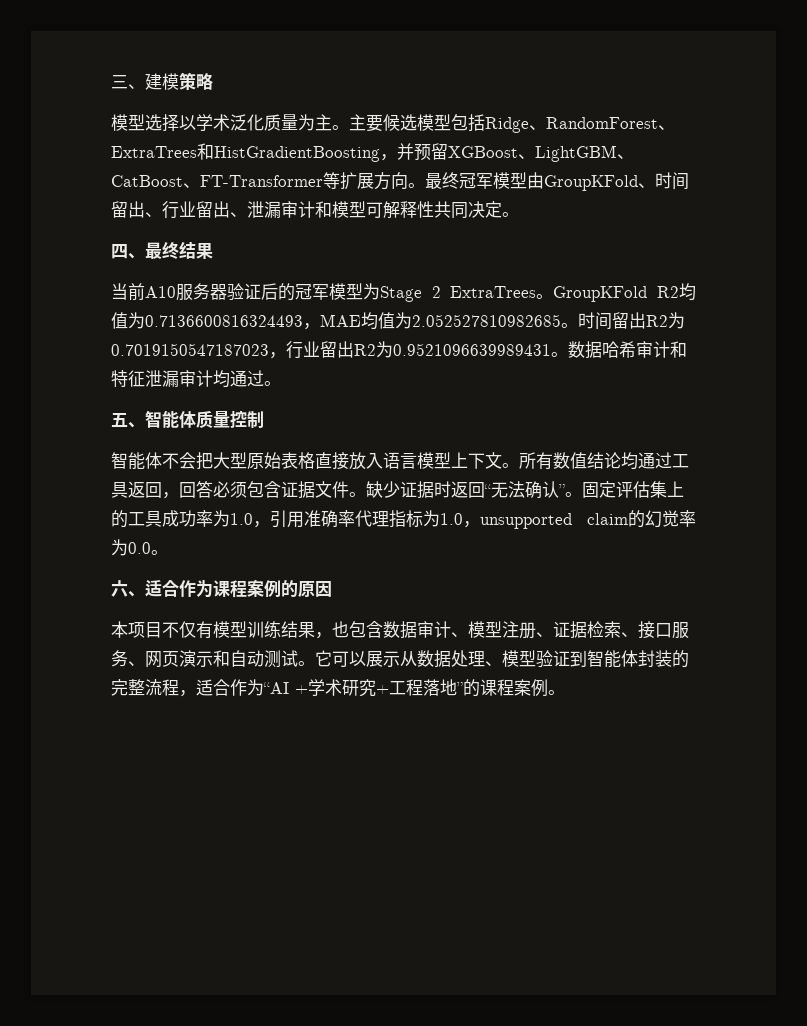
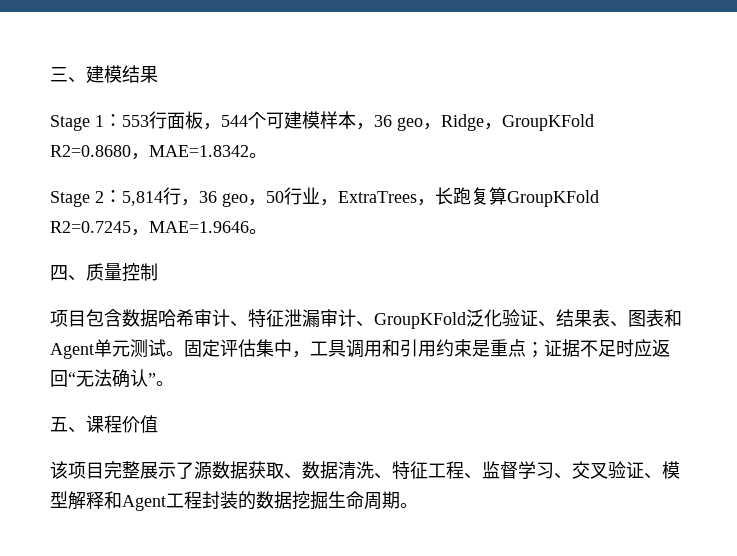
[179,72,213,90] [111,114,675,133] [111,143,634,162] [111,172,689,191] [111,201,519,219] [111,241,213,259] [111,283,696,302] [111,312,685,330] [111,341,568,359] 策略 // 模型选择以学术泛化质量为主。主要候选模型包括Ridge、RandomForest、ExtraTrees和HistGradientBoosting，并预留XGBoost、LightGBM、CatBoost、FT-Transformer等扩展方向。最终冠军模型由GroupKFold、时间留出、行业留出、泄漏审计和模型可解释性共同决定。 // 四、最终结果 // 当前A10服务器验证后的冠军模型为Stage 2 ExtraTrees。GroupKFold R2均值为0.7136600816324493，MAE均值为2.052527810982685。时间留出R2为0.7019150547187023，行业留出R2为0.9521096639989431。 -> [122,65,158,83] [50,111,594,131] [50,145,267,160] [50,187,599,207] [50,221,267,236] [50,263,158,282] [50,309,122,327] 结果 // Stage 1：553行面板，544个可建模样本，36 geo，Ridge，GroupKFold R2=0.8680，MAE=1.8342。 // Stage 2：5,814行，36 geo，50行业，ExtraTrees，长跑复算GroupKFold R2=0.7245，MAE=1.9646。 // 四、质量控制 // 项目包含
[670,341,687,358] 和 -> [230,321,248,327] 、
[213,370,281,388] [111,410,264,428] [111,452,689,470] [111,480,451,499] 均通过。 // 五、智能体质量控制 // 智能体不会把大型原始表格直接放入语言模型上下文。所有数值结论均通过工具返回，回答必须包含证据文件。缺少证据时 -> [356,309,682,329] [50,339,652,359] 、GroupKFold泛化验证、结果表、图表和Agent单元测试。固定评估集中，工具调用和引用约束是重点；证据不足时应
[582,481,684,498] [111,510,696,529] [111,539,168,556] [111,580,332,598] [111,621,689,639] [111,650,689,668] [111,679,548,697] 固定评估集上的工具成功率为1.0，引用准确率代理指标为1.0，unsupported claim的幻觉率为0.0。 // 六、适合作为课程案例的原因 // 本项目不仅有模型训练结果，也包含数据审计、模型注册、证据检索、接口服务、网页演示和自动测试。它可以展示从数据处理、模型验证到智能体封装的完整流程，适合作为“AI +学术研究+工程落地”的课程案例 -> [50,415,158,433] [50,461,680,480] [50,491,400,511] // 五、课程价值 // 该项目完整展示了源数据获取、数据清洗、特征工程、监督学习、交叉验证、模型解释和Agent工程封装的数据挖掘生命周期

